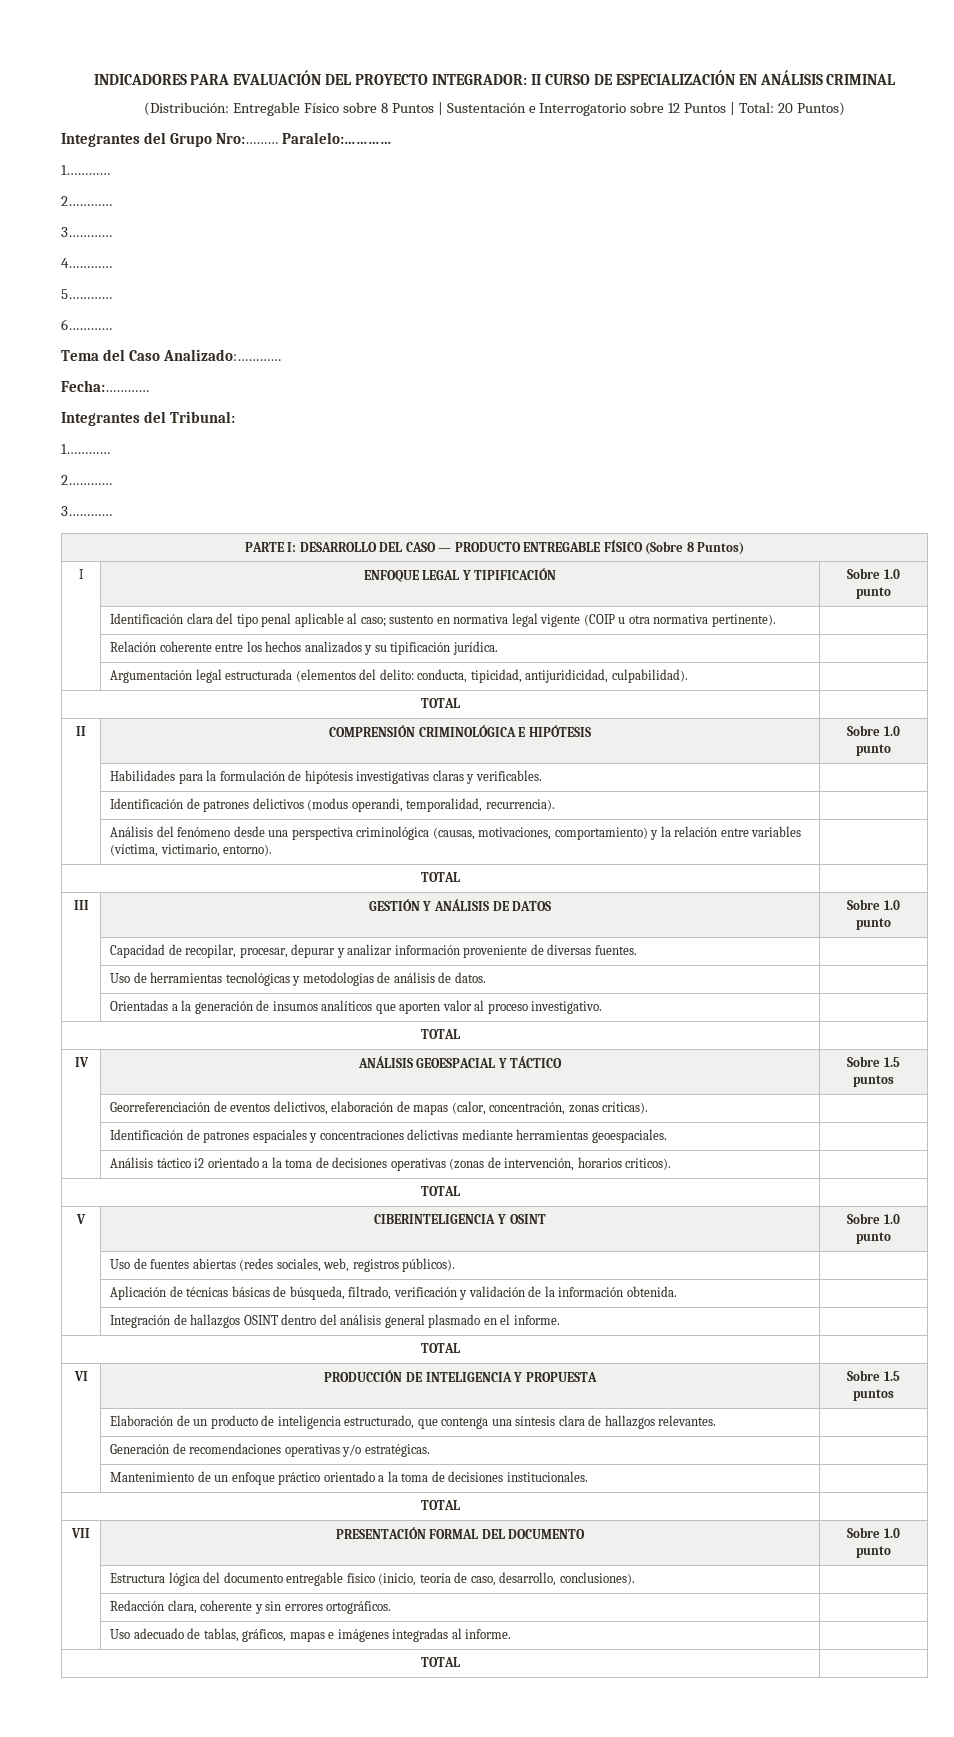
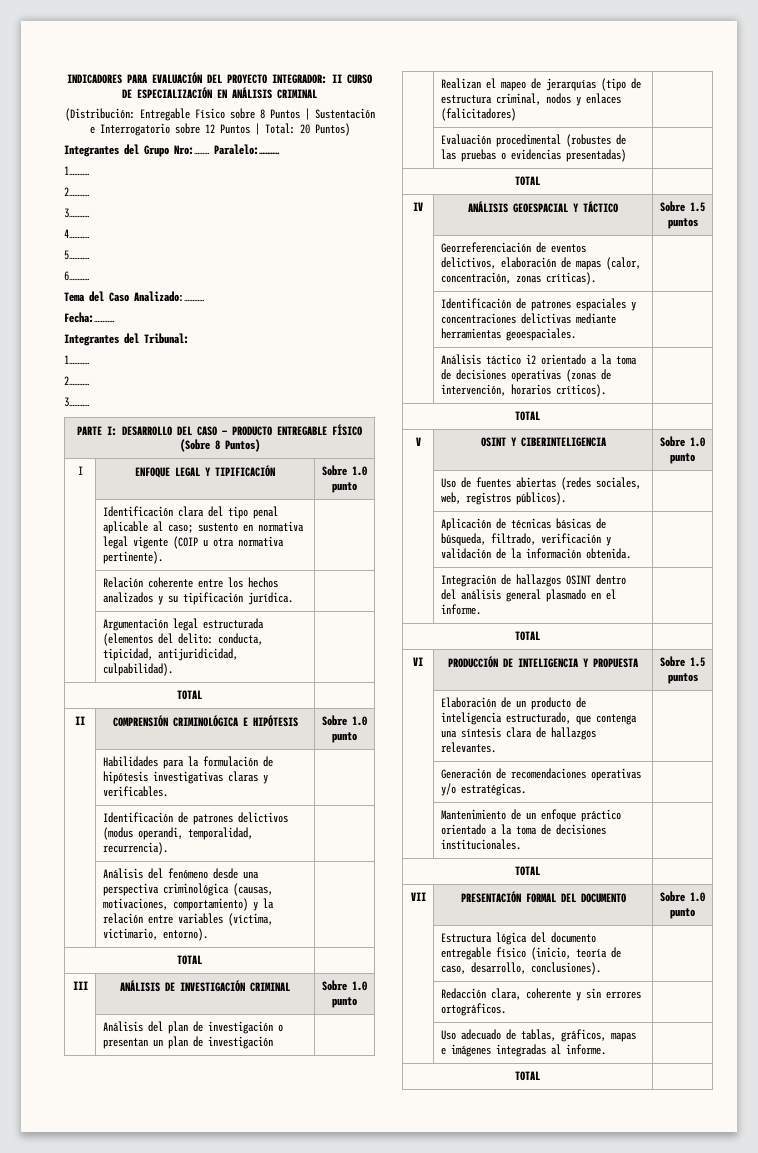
[368,899,552,911] [847,899,900,910] [856,918,891,930] [110,944,637,958] [110,972,486,986] [110,1000,603,1014] GESTIÓN Y ANÁLISIS DE DATOS | Sobre 1.0 punto // | Capacidad de recopilar, procesar, depurar y analizar información proveniente de diversas fuentes. | // | Uso de herramientas tecnológicas y metodologías de análisis de datos. | // | Orientadas a la generación de insumos analíticos que aporten valor al proceso investigativo. -> [120,980,290,992] [322,980,367,991] [332,997,357,1008] [102,1021,283,1034] [102,1036,273,1049] [440,78,641,91] [440,93,621,106] [440,108,516,121] [440,134,626,147] [440,149,626,162] ANÁLISIS DE INVESTIGACIÓN CRIMINAL | Sobre 1.0 punto // | Análisis del plan de investigación o presentan un plan de investigación | // | Realizan el mapeo de jerarquías (tipo de estructura criminal, nodos y enlaces (falicitadores) | // | Evaluación procedimental (robustes de las pruebas o evidencias presentadas)
(86, 1219) none -> [480,437,517,447] OSINT Y
[497,1214,546,1224] Y OSINT -> (607, 442) none

